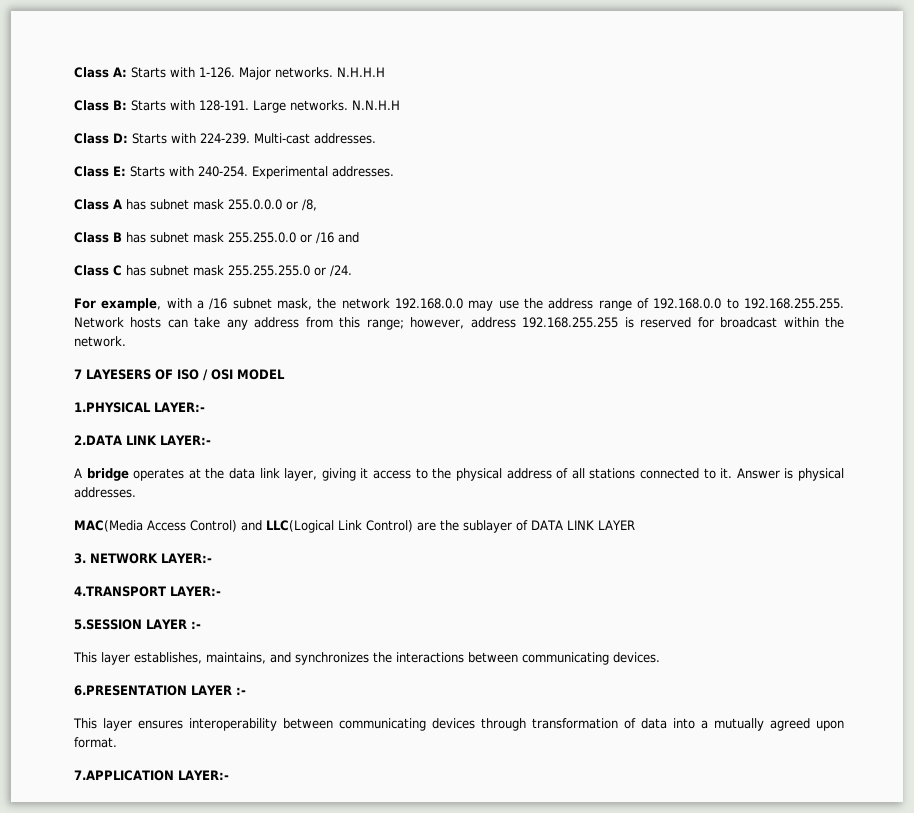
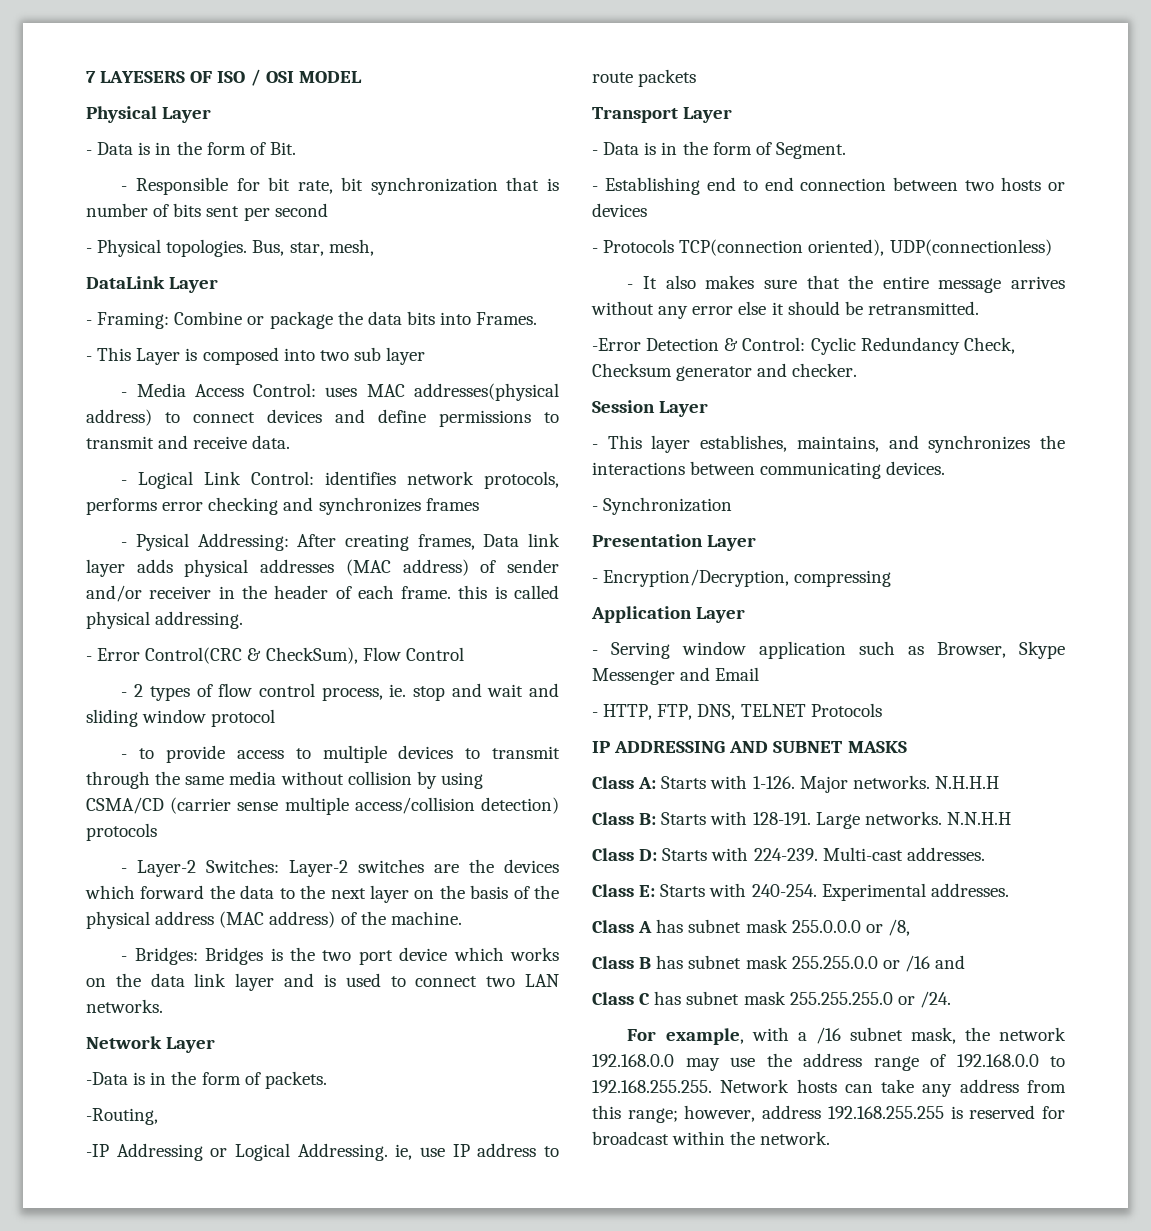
(74, 72) none -> [86,69,362,86] [86,106,212,123] [86,141,296,155] [121,177,559,195] [86,203,328,221] [86,239,374,257] [86,276,219,293] [86,311,538,329] [86,347,426,365] [121,383,559,401] [86,409,559,427] [86,435,291,449] [121,471,559,489] [86,497,479,515] [121,533,560,551] [86,559,559,577] [86,585,559,602] [86,611,244,629] [86,647,464,664] [121,683,559,701] [86,709,276,727] [121,745,560,763] [86,771,483,789] [86,797,559,815] [86,823,157,841] [121,859,560,877] [85,885,559,903] [86,911,462,929] [121,947,559,965] [86,973,559,991] [86,999,163,1013] [86,1036,216,1053] [86,1071,327,1089] [86,1108,158,1125] [86,1143,559,1161] [592,69,697,87] [592,107,733,123] [592,141,846,159] [592,177,1065,195] [592,203,647,217] [592,239,1052,256] [627,275,1065,293] [591,301,979,319] [592,337,1015,355] [592,363,858,381] [592,400,709,417] [592,435,1065,453] [592,461,946,479] [592,497,733,515] [592,534,757,551] [592,569,892,587] [591,606,746,623] [592,641,1065,659] [592,667,760,685] [592,703,882,720] [592,741,907,753] 7 LAYESERS OF ISO / OSI MODEL // Physical Layer // - Data is in the form of Bit. // - Responsible for bit rate, bit synchronization that is number of bits sent per second // - Physical topologies. Bus, star, mesh, // DataLink Layer // - Framing: Combine or package the data bits into Frames. // - This Layer is composed into two sub layer // - Media Access Control: uses MAC addresses(physical address) to connect devices and define permissions to transmit and receive data. // - Logical Link Control: identifies network protocols, performs error checking and synchronizes frames // - Pysical Addressing: After creating frames, Data link layer adds physical addresses (MAC address) of sender and/or receiver in the header of each frame. this is called physical addressing. // - Error Control(CRC & CheckSum), Flow Control // - 2 types of flow control process, ie. stop and wait and sliding window protocol // - to provide access to multiple devices to transmit through the same media without collision by using CSMA/CD (carrier sense multiple access/collision detection) protocols // - Layer-2 Switches: Layer-2 switches are the devices which forward the data to the next layer on the basis of the physical address (MAC address) of the machine. // - Bridges: Bridges is the two port device which works on the data link layer and is used to connect two LAN networks. // Network Layer // -Data is in the form of packets. // -Routing, // -IP Addressing or Logical Addressing. ie, use IP address to route packets // Transport Layer // - Data is in the form of Segment. // - Establishing end to end connection between two hosts or devices // - Protocols TCP(connection oriented), UDP(connectionless) // - It also makes sure that the entire message arrives without any error else it should be retransmitted. // -Error Detection & Control: Cyclic Redundancy Check, Checksum generator and checker. // Session Layer // - This layer establishes, maintains, and synchronizes the interactions between communicating devices. // - Synchronization // Presentation Layer // - Encryption/Decryption, compressing // Application Layer // - Serving window application such as Browser, Skype Messenger and Email // - HTTP, FTP, DNS, TELNET Protocols // IP ADDRESSING AND SUBNET MASKS //
[74,369,285,381] [74,402,205,413] [74,435,211,445] [74,468,844,481] [74,487,136,498] [74,520,635,533] [74,553,212,564] [74,586,221,597] [74,619,201,630] [73,652,660,665] [74,685,246,696] [73,718,844,731] [74,737,117,748] [74,770,229,781] // 7 LAYESERS OF ISO / OSI MODEL // 1.PHYSICAL LAYER:- // 2.DATA LINK LAYER:- // A bridge operates at the data link layer, giving it access to the physical address of all stations connected to it. Answer is physical addresses. // MAC(Media Access Control) and LLC(Logical Link Control) are the sublayer of DATA LINK LAYER // 3. NETWORK LAYER:- // 4.TRANSPORT LAYER:- // 5.SESSION LAYER :- // This layer establishes, maintains, and synchronizes the interactions between communicating devices. // 6.PRESENTATION LAYER :- // This layer ensures interoperability between communicating devices through transformation of data into a mutually agreed upon format. // 7.APPLICATION LAYER:- -> (831, 1138) none

